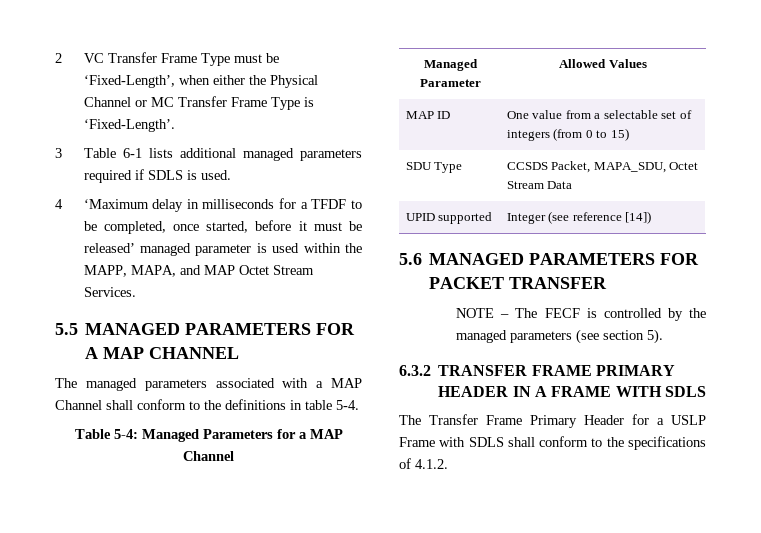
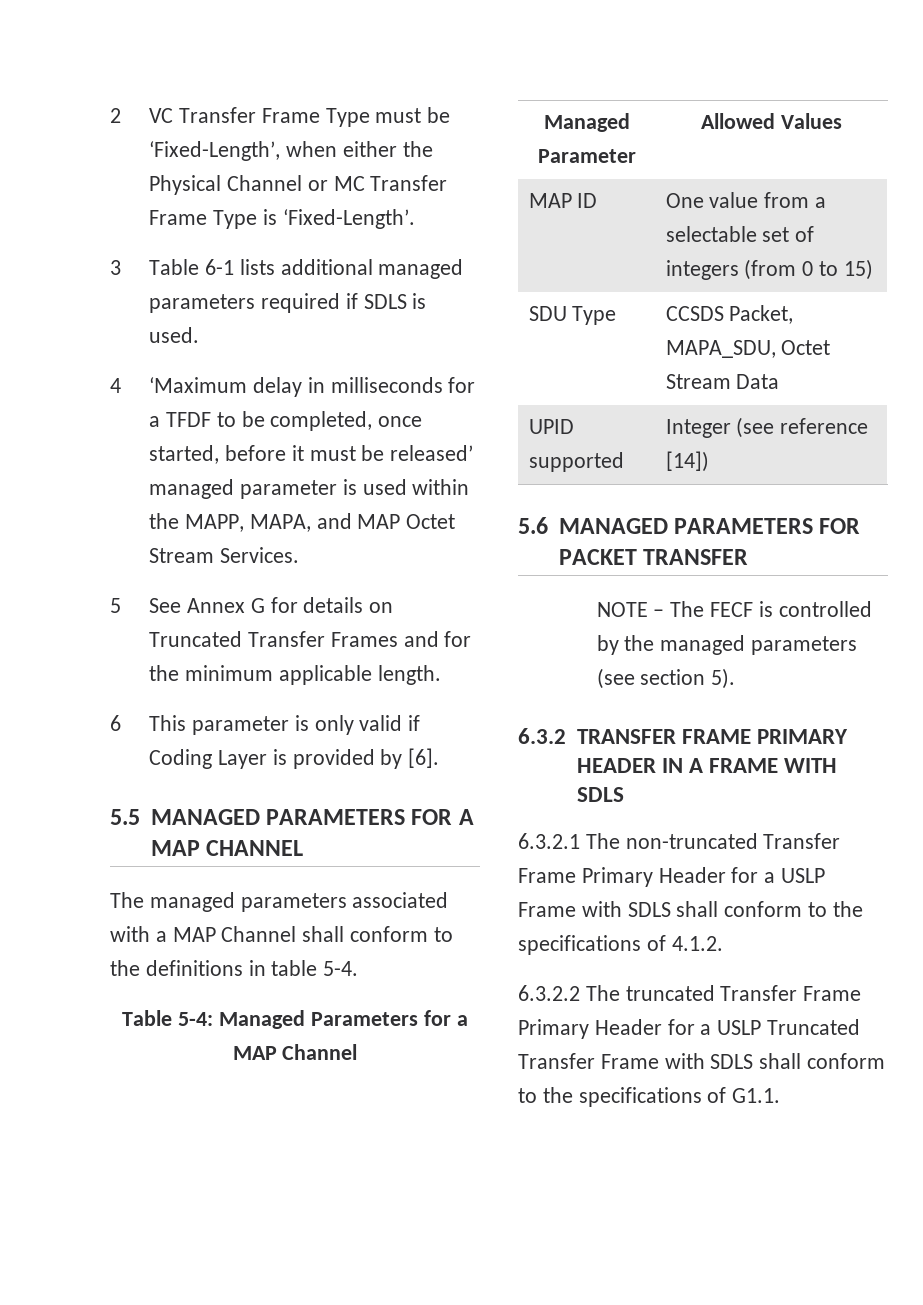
(136, 292) none -> [110,597,394,613] [149,631,472,647] [149,665,441,685] [110,715,421,735] [149,748,440,769] // 5 See Annex G for details on Truncated Transfer Frames and for the minimum applicable length. // 6 This parameter is only valid if Coding Layer is provided by [6].
[399,415,421,425] The -> [518,833,758,849] 6.3.2.1 The non-truncated
(448, 464) none -> [518,985,862,1001] [518,1019,861,1039] [518,1053,886,1069] [518,1087,781,1107] // 6.3.2.2 The truncated Transfer Frame Primary Header for a USLP Truncated Transfer Frame with SDLS shall conform to the specifications of G1.1.

